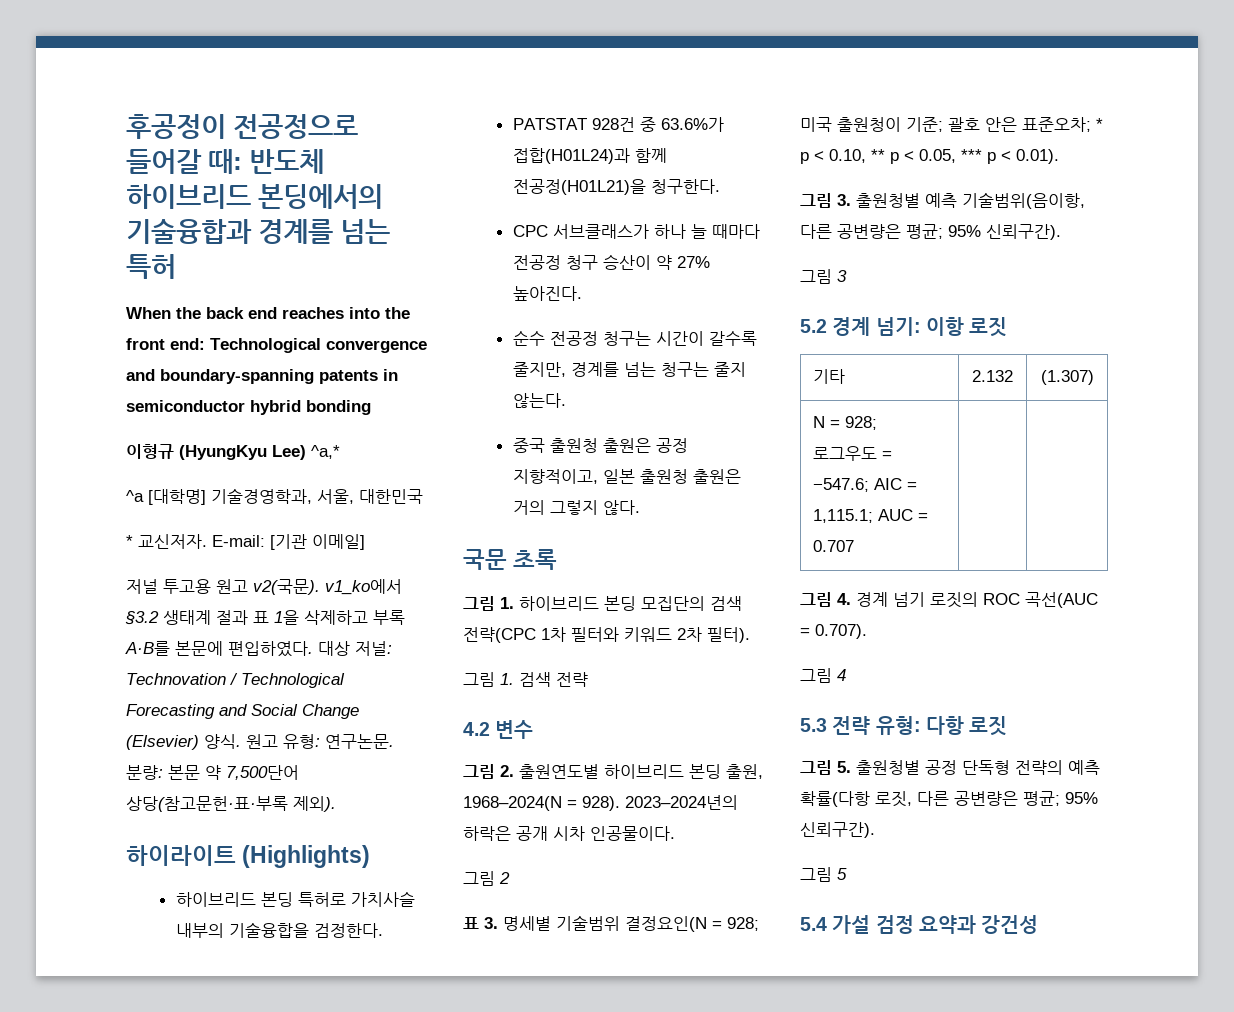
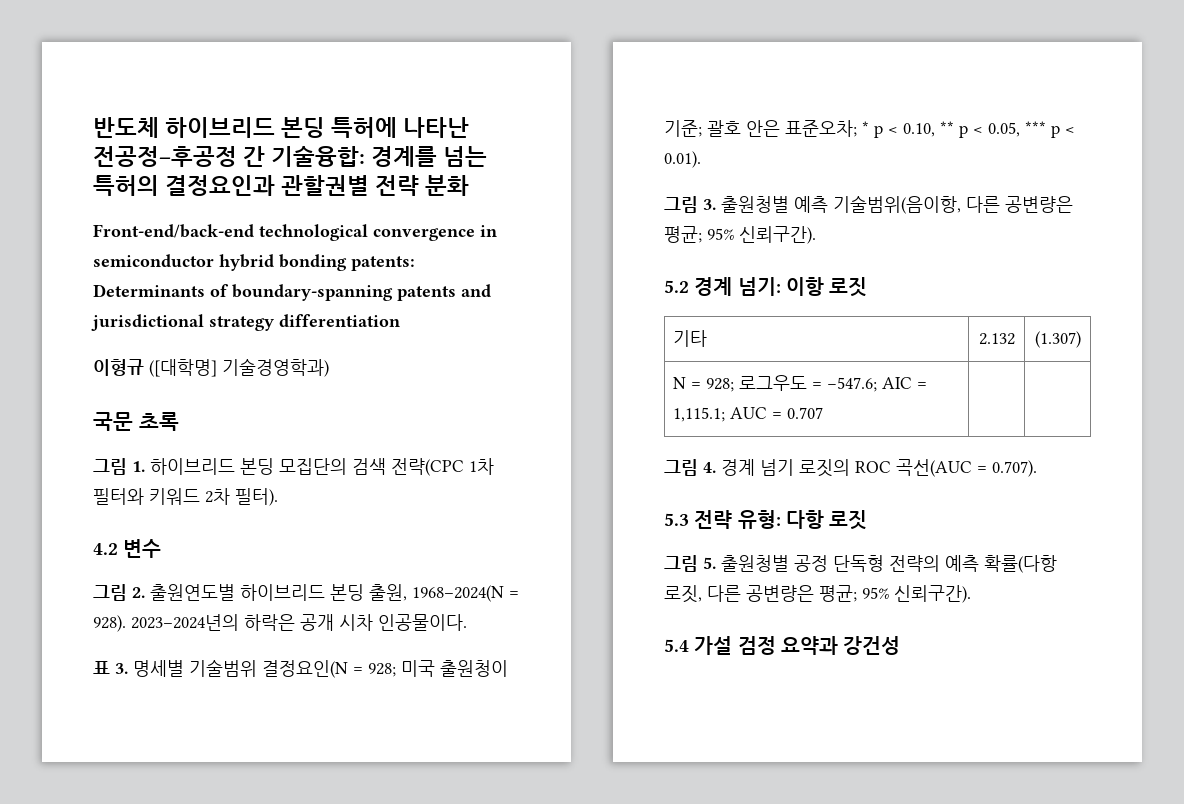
[126,114,359,139] [126,149,325,174] [126,184,384,209] [126,219,391,244] [126,254,176,279] [126,307,410,319] [126,338,427,353] [126,369,398,384] [126,400,371,415] [126,444,340,460] [126,488,423,505] [126,534,365,550] [126,579,402,595] [125,610,405,625] [125,641,392,657] [126,673,345,688] [126,704,359,719] [126,734,394,750] [126,765,299,780] [126,796,336,812] [126,845,371,868] [175,891,415,907] [175,922,383,938] [512,117,724,132] [512,148,667,164] [512,179,720,195] [512,224,760,239] [512,254,710,270] [512,286,582,301] [512,330,757,346] [512,362,746,377] [512,393,566,408] [512,438,688,453] [512,469,741,484] [512,500,640,515] 후공정이 전공정으로 들어갈 때: 반도체 하이브리드 본딩에서의 기술융합과 경계를 넘는 특허 // When the back end reaches into the front end: Technological convergence and boundary-spanning patents in semiconductor hybrid bonding // 이형규 (HyungKyu Lee) ^a,* // ^a [대학명] 기술경영학과, 서울, 대한민국 // * 교신저자. E-mail: [기관 이메일] // 저널 투고용 원고 v2(국문). v1_ko에서 §3.2 생태계 절과 표 1을 삭제하고 부록 A·B를 본문에 편입하였다. 대상 저널: Technovation / Technological Forecasting and Social Change (Elsevier) 양식. 원고 유형: 연구논문. 분량: 본문 약 7,500단어 상당(참고문헌·표·부록 제외). // 하이라이트 (Highlights) // 하이브리드 본딩 특허로 가치사슬 내부의 기술융합을 검정한다. // PATSTAT 928건 중 63.6%가 접합(H01L24)과 함께 전공정(H01L21)을 청구한다. // CPC 서브클래스가 하나 늘 때마다 전공정 청구 승산이 약 27% 높아진다. // 순수 전공정 청구는 시간이 갈수록 줄지만, 경계를 넘는 청구는 줄지 않는다. // 중국 출원청 출원은 공정 지향적이고, 일본 출원청 출원은 거의 그렇지 않다. -> [93,117,470,138] [93,146,488,167] [93,175,470,196] [93,224,497,241] [93,254,415,271] [93,284,491,301] [91,314,400,331] [93,358,329,377] 반도체 하이브리드 본딩 특허에 나타난 전공정–후공정 간 기술융합: 경계를 넘는 특허의 결정요인과 관할권별 전략 분화 // Front-end/back-end technological convergence in semiconductor hybrid bonding patents: Determinants of boundary-spanning patents and jurisdictional strategy differentiation // 이형규 ([대학명] 기술경영학과)
[463,672,588,687] // 그림 1. 검색 전략 -> (278, 497) none
[463,871,510,886] // 그림 2 -> (467, 622) none
[800,269,847,284] // 그림 3 -> (816, 235) none
[800,668,846,683] // 그림 4 -> (1037, 468) none
[800,867,847,882] // 그림 5 -> (971, 594) none

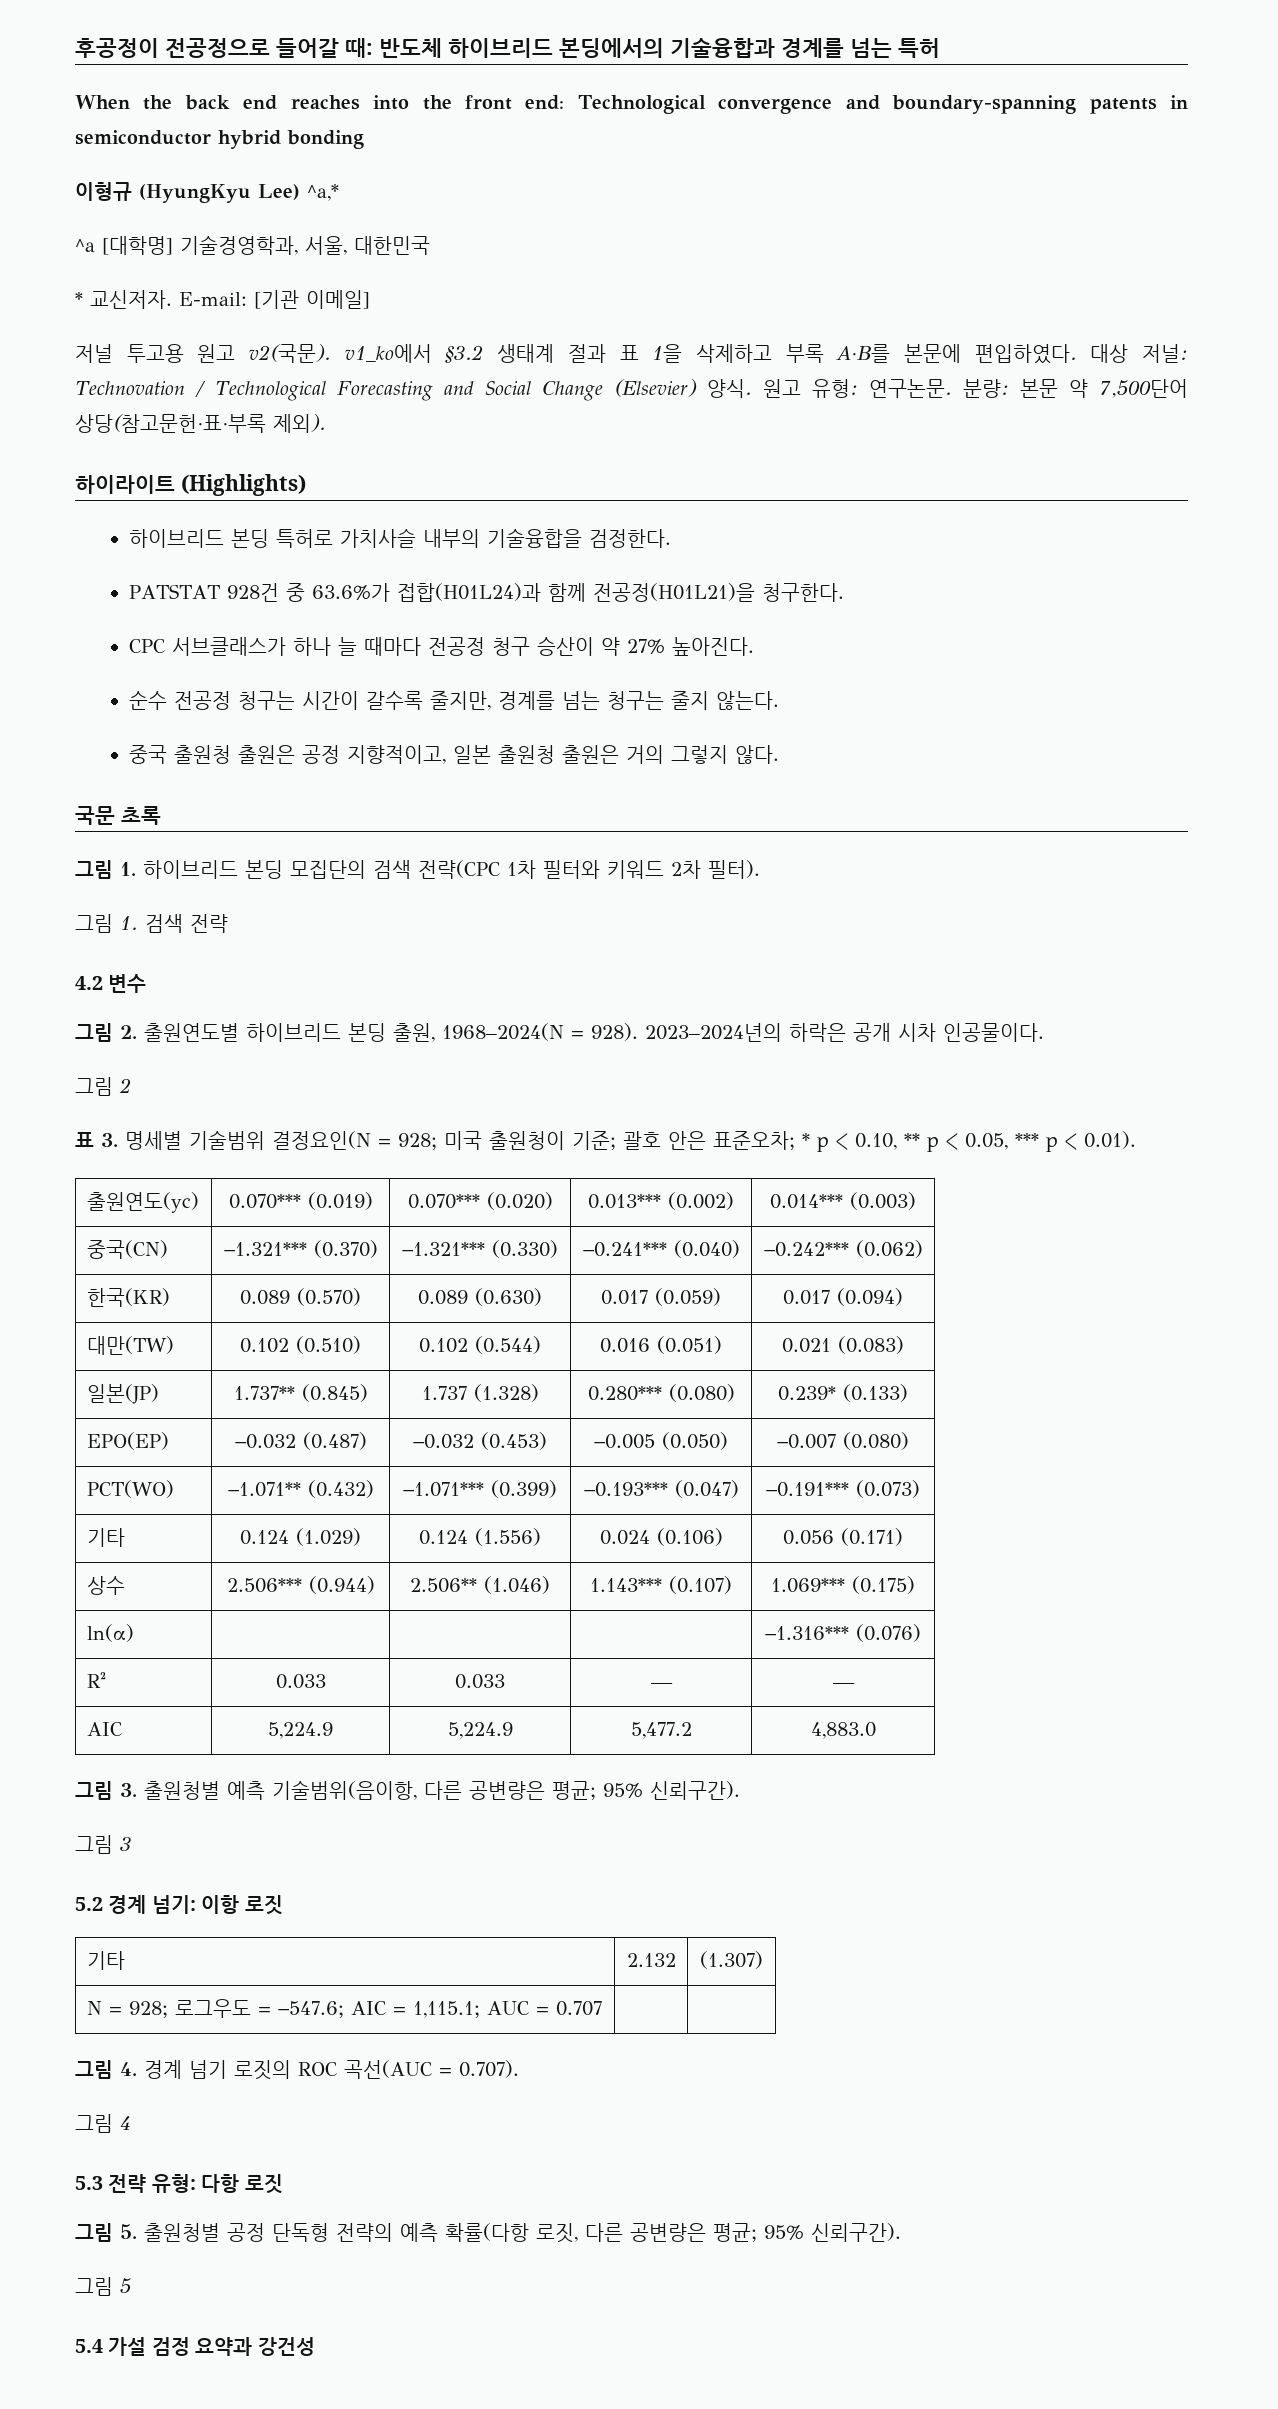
[93,117,470,138] [93,146,488,167] [93,175,470,196] [93,224,497,241] [93,254,415,271] [93,284,491,301] [91,314,400,331] [93,358,329,377] 반도체 하이브리드 본딩 특허에 나타난 전공정–후공정 간 기술융합: 경계를 넘는 특허의 결정요인과 관할권별 전략 분화 // Front-end/back-end technological convergence in semiconductor hybrid bonding patents: Determinants of boundary-spanning patents and jurisdictional strategy differentiation // 이형규 ([대학명] 기술경영학과) -> [75,38,940,58] [75,95,1188,114] [75,130,364,149] [75,182,339,203] [75,235,430,255] [75,290,370,309] [75,344,1188,364] [75,379,1188,401] [75,414,326,433] [75,474,306,496] [129,528,672,548] [129,583,845,602] [129,636,755,656] [129,690,780,710] [129,745,780,764] 후공정이 전공정으로 들어갈 때: 반도체 하이브리드 본딩에서의 기술융합과 경계를 넘는 특허 // When the back end reaches into the front end: Technological convergence and boundary-spanning patents in semiconductor hybrid bonding // 이형규 (HyungKyu Lee) ^a,* // ^a [대학명] 기술경영학과, 서울, 대한민국 // * 교신저자. E-mail: [기관 이메일] // 저널 투고용 원고 v2(국문). v1_ko에서 §3.2 생태계 절과 표 1을 삭제하고 부록 A·B를 본문에 편입하였다. 대상 저널: Technovation / Technological Forecasting and Social Change (Elsevier) 양식. 원고 유형: 연구논문. 분량: 본문 약 7,500단어 상당(참고문헌·표·부록 제외). // 하이라이트 (Highlights) // 하이브리드 본딩 특허로 가치사슬 내부의 기술융합을 검정한다. // PATSTAT 928건 중 63.6%가 접합(H01L24)과 함께 전공정(H01L21)을 청구한다. // CPC 서브클래스가 하나 늘 때마다 전공정 청구 승산이 약 27% 높아진다. // 순수 전공정 청구는 시간이 갈수록 줄지만, 경계를 넘는 청구는 줄지 않는다. // 중국 출원청 출원은 공정 지향적이고, 일본 출원청 출원은 거의 그렇지 않다.
(278, 497) none -> [75,914,228,933] // 그림 1. 검색 전략
(467, 622) none -> [75,1077,131,1096] // 그림 2
(701, 159) none -> [86,1192,199,1213] [228,1192,373,1210] [407,1192,553,1210] [588,1192,734,1210] [770,1192,916,1210] [86,1240,168,1259] [223,1240,378,1258] [402,1240,558,1258] [582,1240,740,1258] [763,1240,923,1258] [86,1288,170,1307] [240,1288,361,1306] [418,1288,542,1306] [601,1288,721,1306] [783,1288,903,1306] [86,1336,174,1355] [240,1336,361,1354] [419,1336,541,1354] [600,1336,722,1354] [782,1336,904,1354] [86,1384,159,1404] [233,1384,368,1402] [421,1384,539,1402] [587,1384,735,1402] [778,1384,908,1402] [86,1432,169,1450] [234,1432,367,1450] [413,1432,547,1450] [594,1432,728,1450] [777,1432,909,1450] [86,1480,174,1498] [227,1480,374,1498] [403,1480,557,1498] [583,1480,739,1498] [766,1480,920,1498] [86,1528,125,1547] [240,1528,361,1546] [419,1528,541,1546] [599,1528,723,1546] [783,1528,903,1546] [86,1576,125,1595] [226,1576,375,1594] [410,1576,550,1594] [590,1576,732,1594] [771,1576,915,1594] [86,1624,134,1642] [765,1624,921,1642] [86,1671,106,1688] [275,1674,326,1689] [455,1674,505,1689] [650,1682,673,1688] [832,1682,855,1688] [86,1722,122,1736] [268,1722,333,1739] [447,1722,513,1739] [630,1722,692,1739] [810,1722,876,1739] // 출원연도(yc) | 0.070*** (0.019) | 0.070*** (0.020) | 0.013*** (0.002) | 0.014*** (0.003) // 중국(CN) | −1.321*** (0.370) | −1.321*** (0.330) | −0.241*** (0.040) | −0.242*** (0.062) // 한국(KR) | 0.089 (0.570) | 0.089 (0.630) | 0.017 (0.059) | 0.017 (0.094) // 대만(TW) | 0.102 (0.510) | 0.102 (0.544) | 0.016 (0.051) | 0.021 (0.083) // 일본(JP) | 1.737** (0.845) | 1.737 (1.328) | 0.280*** (0.080) | 0.239* (0.133) // EPO(EP) | −0.032 (0.487) | −0.032 (0.453) | −0.005 (0.050) | −0.007 (0.080) // PCT(WO) | −1.071** (0.432) | −1.071*** (0.399) | −0.193*** (0.047) | −0.191*** (0.073) // 기타 | 0.124 (1.029) | 0.124 (1.556) | 0.024 (0.106) | 0.056 (0.171) // 상수 | 2.506*** (0.944) | 2.506** (1.046) | 1.143*** (0.107) | 1.069*** (0.175) // ln(α) | | | | −1.316*** (0.076) // R² | 0.033 | 0.033 | — | — // AIC | 5,224.9 | 5,224.9 | 5,477.2 | 4,883.0
(816, 235) none -> [75,1835,131,1854] // 그림 3
(1037, 468) none -> [75,2114,131,2133] // 그림 4
(971, 594) none -> [75,2277,131,2296] // 그림 5

